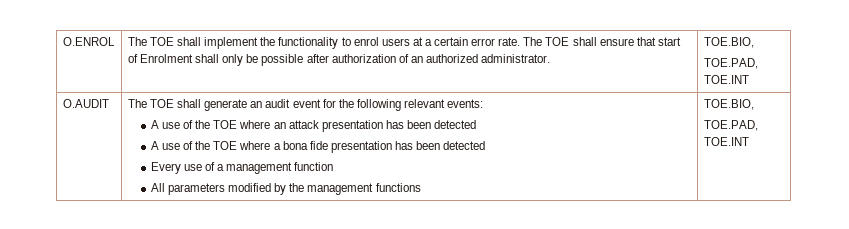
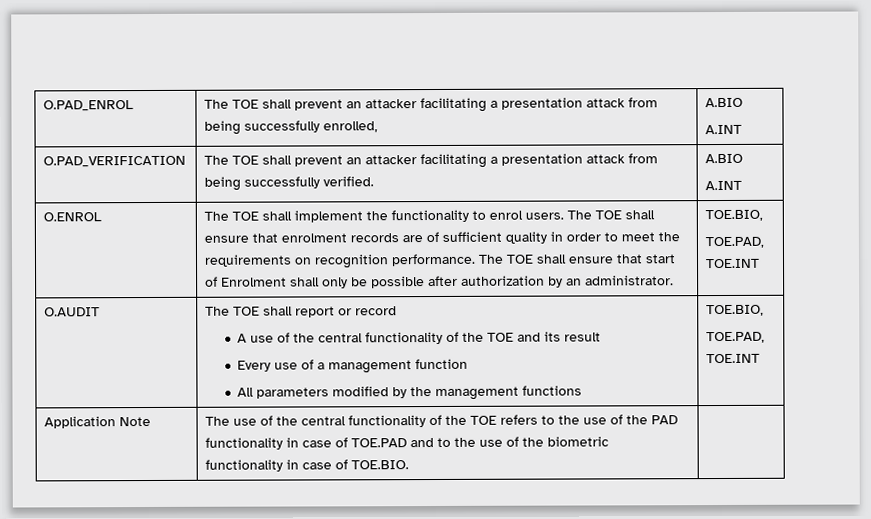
(62, 41) none -> [43,100,135,112] [204,97,659,113] [204,120,379,135] [705,97,744,108] [705,124,743,135] [43,155,187,168] [204,153,659,169] [204,176,375,191] [705,153,744,164] [705,180,743,191] O.PAD_ENROL | The TOE shall prevent an attacker facilitating a presentation attack from being successfully enrolled, | A.BIO // A.INT // O.PAD_VERIFICATION | The TOE shall prevent an attacker facilitating a presentation attack from being successfully verified. | A.BIO // A.INT //
[381,37,521,46] users at a certain error rate. -> [525,210,656,220] [204,231,681,244] [204,253,477,269] users. The TOE shall ensure that enrolment records are of sufficient quality in order to meet the requirements on recognition performance.
[398,54,478,63] of an authorized -> [548,276,583,288] by an
[204,99,484,111] [150,120,477,132] [150,141,486,153] generate an audit event for the following relevant events: // A use of the TOE where an attack presentation has been detected // A use of the TOE where a bona fide presentation has been detected -> [295,306,398,318] [237,331,602,345] report or record // A use of the central functionality of the TOE and its result
(749, 141) none -> [44,416,152,429] [205,414,679,428] [205,436,610,450] [205,459,410,472] // Application Note | The use of the central functionality of the TOE refers to the use of the PAD functionality in case of TOE.PAD and to the use of the biometric functionality in case of TOE.BIO. |

